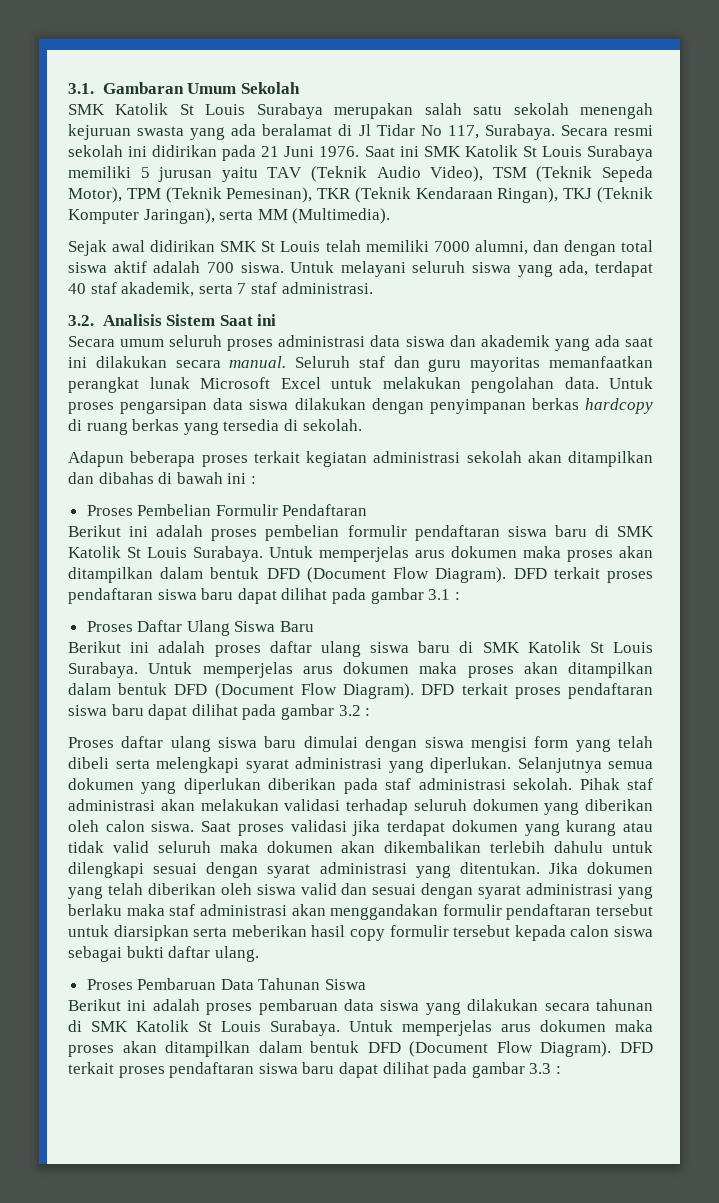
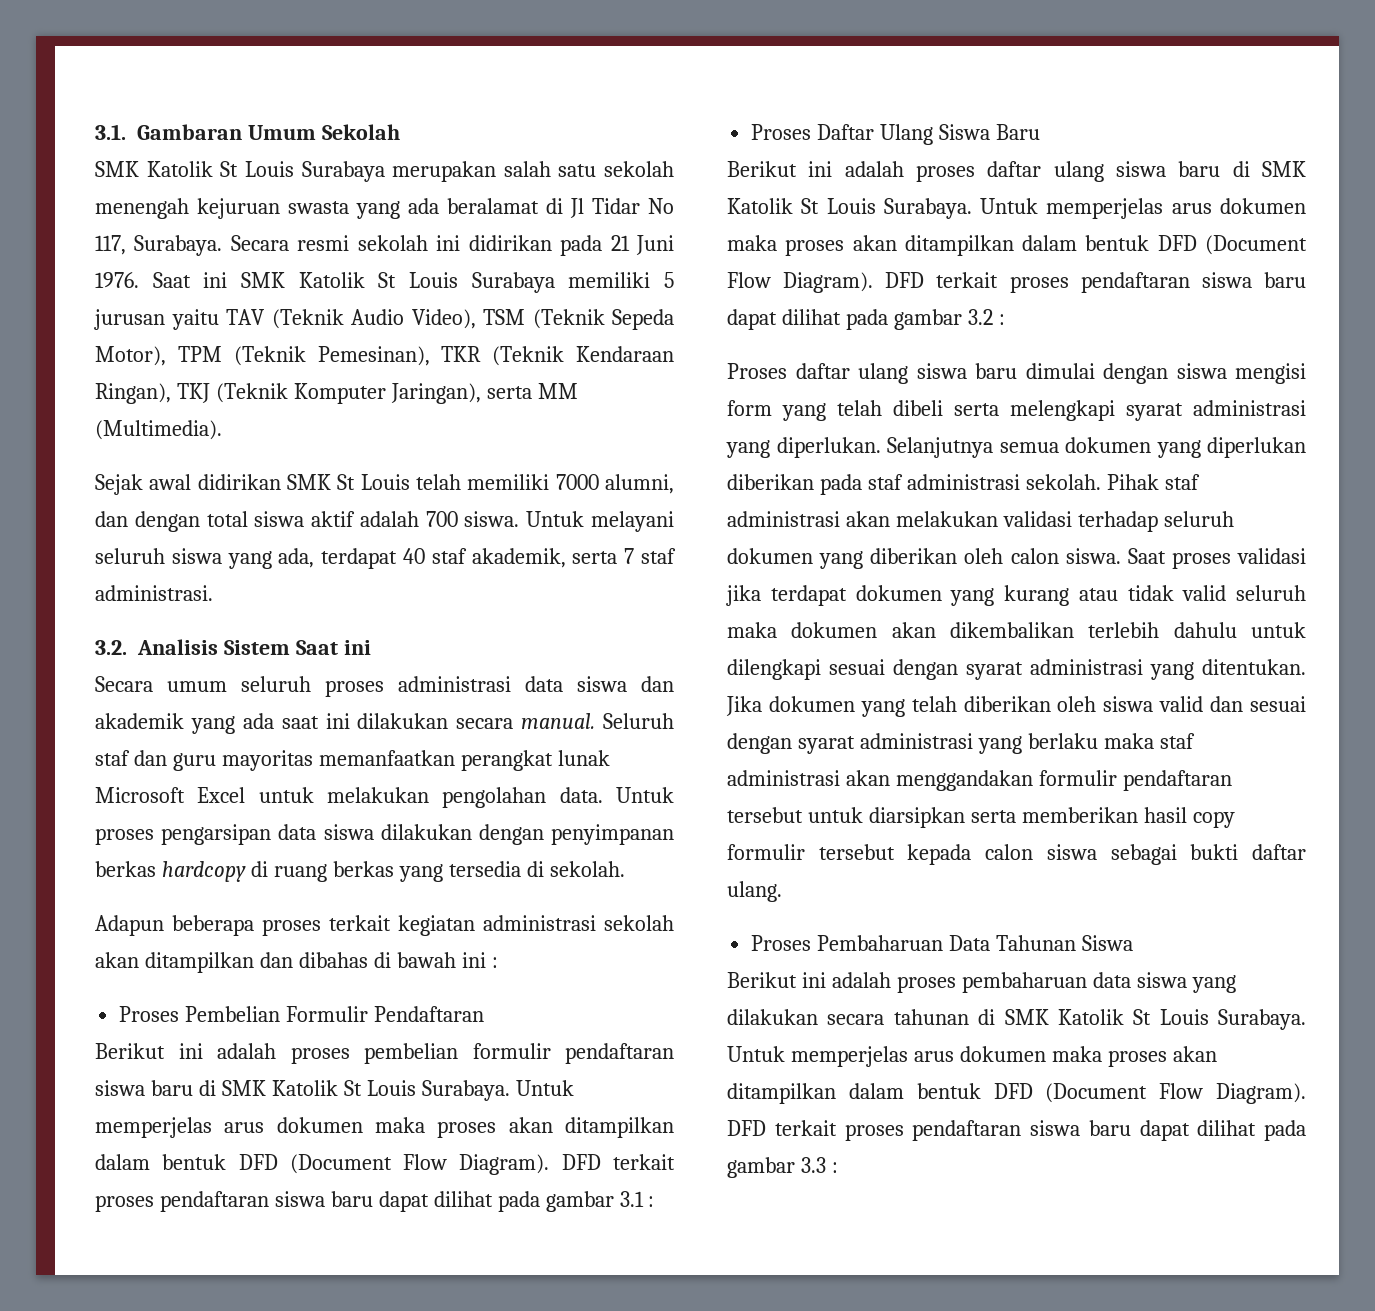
[231,925,307,937] meberikan -> [1021,807,1138,823] memberikan
[137,978,217,990] Pembaruan -> [817,935,944,951] Pembaharuan
[258,999,338,1015] pembaruan -> [961,972,1087,993] pembaharuan

